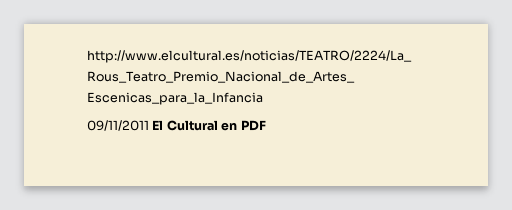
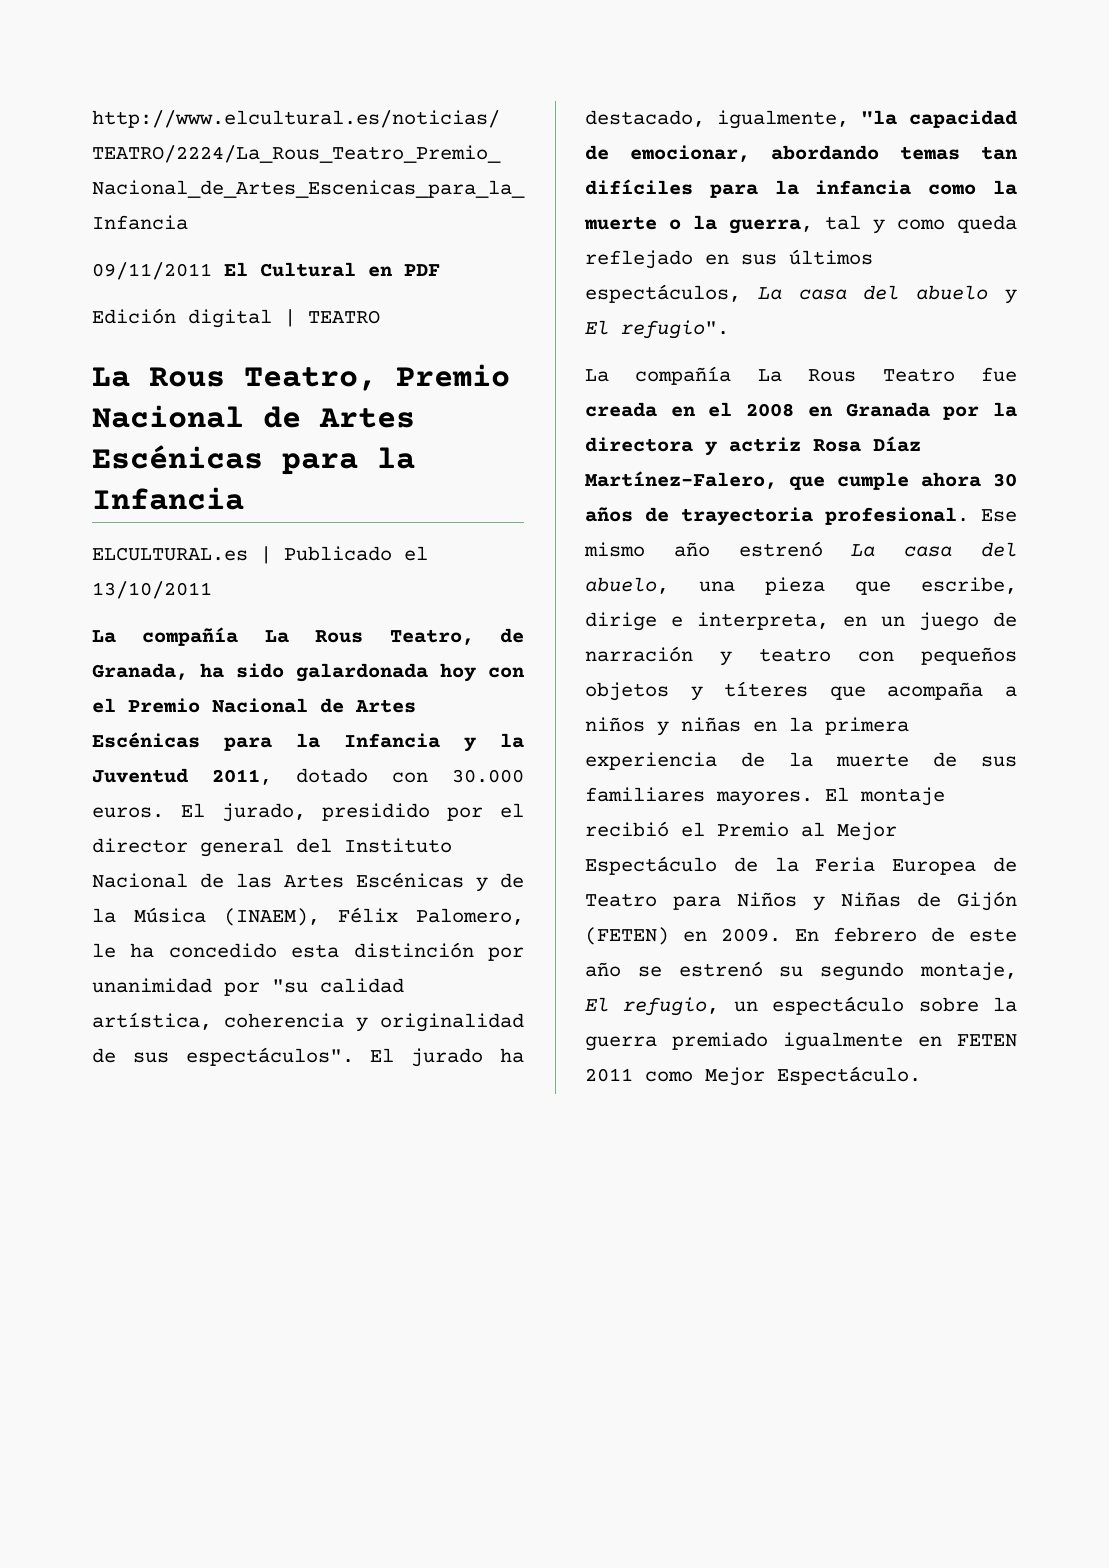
(266, 125) none -> [92,308,380,328] [92,364,510,391] [92,405,415,428] [92,445,415,475] [92,487,244,510] [92,546,428,564] [92,581,212,599] [92,627,524,646] [92,663,524,682] [92,698,416,713] [92,732,524,752] [92,768,524,785] [92,803,524,822] [92,838,452,857] [92,872,524,892] [92,907,524,926] [92,942,524,961] [92,978,404,996] [92,1012,524,1032] [92,1047,524,1067] [585,110,1017,129] [585,145,1017,162] [585,179,1017,198] [584,215,1017,234] [585,249,873,269] [585,284,1017,304] [585,320,729,339] [585,366,1017,385] [585,402,1017,420] [585,436,921,456] [585,471,1017,490] [585,507,1017,526] [584,541,1017,557] [585,577,1017,595] [585,612,1017,631] [585,646,1017,666] [585,681,1017,701] [585,717,909,736] [585,752,1017,770] [585,787,945,806] [585,821,897,841] [585,856,1017,875] [585,891,1017,911] [585,927,1017,945] [585,961,1017,981] [585,996,1017,1016] [585,1032,1017,1051] [585,1066,921,1086] // Edición digital | TEATRO // La Rous Teatro, Premio Nacional de Artes Escénicas para la Infancia // ELCULTURAL.es | Publicado el 13/10/2011 // La compañía La Rous Teatro, de Granada, ha sido galardonada hoy con el Premio Nacional de Artes Escénicas para la Infancia y la Juventud 2011, dotado con 30.000 euros. El jurado, presidido por el director general del Instituto Nacional de las Artes Escénicas y de la Música (INAEM), Félix Palomero, le ha concedido esta distinción por unanimidad por "su calidad artística, coherencia y originalidad de sus espectáculos". El jurado ha destacado, igualmente, "la capacidad de emocionar, abordando temas tan difíciles para la infancia como la muerte o la guerra, tal y como queda reflejado en sus últimos espectáculos, La casa del abuelo y El refugio". // La compañía La Rous Teatro fue creada en el 2008 en Granada por la directora y actriz Rosa Díaz Martínez-Falero, que cumple ahora 30 años de trayectoria profesional. Ese mismo año estrenó La casa del abuelo, una pieza que escribe, dirige e interpreta, en un juego de narración y teatro con pequeños objetos y títeres que acompaña a niños y niñas en la primera experiencia de la muerte de sus familiares mayores. El montaje recibió el Premio al Mejor Espectáculo de la Feria Europea de Teatro para Niños y Niñas de Gijón (FETEN) en 2009. En febrero de este año se estrenó su segundo montaje, El refugio, un espectáculo sobre la guerra premiado igualmente en FETEN 2011 como Mejor Espectáculo.

